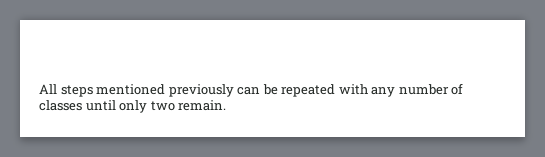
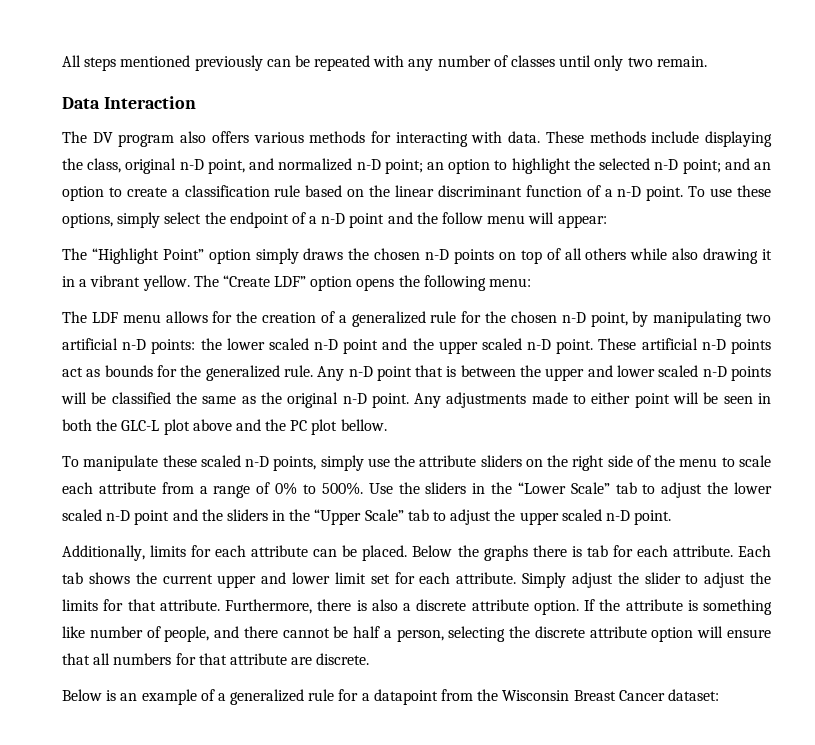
(227, 105) none -> [62,96,196,109] [62,131,772,147] [62,158,771,174] [62,185,772,201] [62,212,607,228] [62,248,773,264] [62,275,532,291] [62,311,771,327] [62,338,771,354] [62,365,771,381] [61,392,771,408] [62,419,387,435] [62,455,771,471] [62,482,773,498] [62,509,672,525] [62,545,771,561] [62,572,772,588] [62,599,772,615] [62,626,771,642] [62,653,370,665] [62,689,719,705] // Data Interaction // The DV program also offers various methods for interacting with data. These methods include displaying the class, original n-D point, and normalized n-D point; an option to highlight the selected n-D point; and an option to create a classification rule based on the linear discriminant function of a n-D point. To use these options, simply select the endpoint of a n-D point and the follow menu will appear: // The “Highlight Point” option simply draws the chosen n-D points on top of all others while also drawing it in a vibrant yellow. The “Create LDF” option opens the following menu: // The LDF menu allows for the creation of a generalized rule for the chosen n-D point, by manipulating two artificial n-D points: the lower scaled n-D point and the upper scaled n-D point. These artificial n-D points act as bounds for the generalized rule. Any n-D point that is between the upper and lower scaled n-D points will be classified the same as the original n-D point. Any adjustments made to either point will be seen in both the GLC-L plot above and the PC plot bellow. // To manipulate these scaled n-D points, simply use the attribute sliders on the right side of the menu to scale each attribute from a range of 0% to 500%. Use the sliders in the “Lower Scale” tab to adjust the lower scaled n-D point and the sliders in the “Upper Scale” tab to adjust the upper scaled n-D point. // Additionally, limits for each attribute can be placed. Below the graphs there is tab for each attribute. Each tab shows the current upper and lower limit set for each attribute. Simply adjust the slider to adjust the limits for that attribute. Furthermore, there is also a discrete attribute option. If the attribute is something like number of people, and there cannot be half a person, selecting the discrete attribute option will ensure that all numbers for that attribute are discrete. // Below is an example of a generalized rule for a datapoint from the Wisconsin Breast Cancer dataset:

